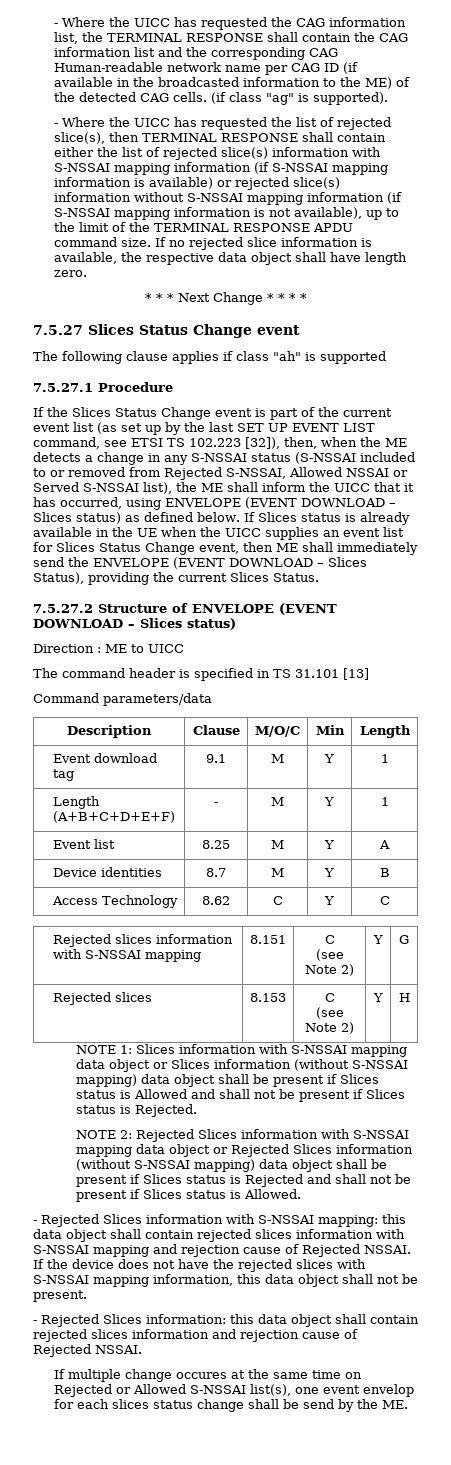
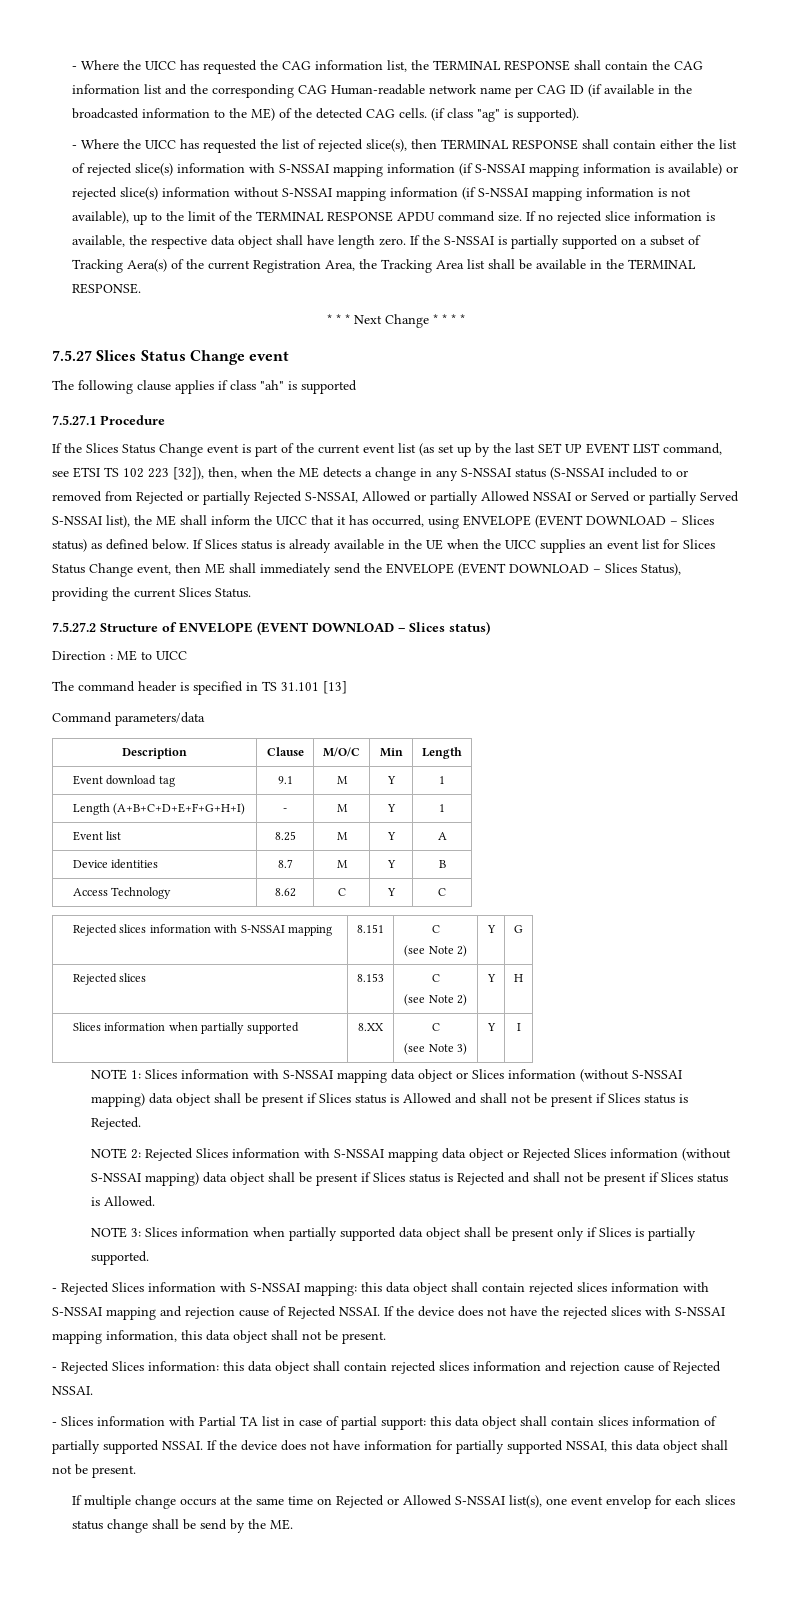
(88, 273) none -> [409,235,701,249] [71,259,696,273] [71,283,141,294] If the S-NSSAI is partially supported on a subset of Tracking Aera(s) of the current Registration Area, the Tracking Area list shall be available in the TERMINAL RESPONSE.
[189,438,241,447] 102.223 -> [123,468,169,478] 102 223
[226,467,408,479] S-NSSAI, Allowed NSSAI or -> [187,491,697,505] or partially Rejected S-NSSAI, Allowed or partially Allowed NSSAI or Served or partially
[53,811,176,823] (A+B+C+D+E+F) -> [113,803,246,815] (A+B+C+D+E+F+G+H+I)
(410, 997) none -> [73,1022,299,1034] [358,1023,384,1031] [431,1023,440,1031] [404,1043,467,1055] [486,1023,496,1031] [516,1023,521,1031] // Slices information when partially supported | 8.XX | C // (see Note 3) | Y | I
(301, 1194) none -> [91,1227,697,1241] [91,1251,150,1265] // NOTE 3: Slices information when partially supported data object shall be present only if Slices is partially supported.
(142, 1349) none -> [52,1416,717,1430] [52,1440,728,1454] [52,1464,136,1478] // - Slices information with Partial TA list in case of partial support: this data object shall contain slices information of partially supported NSSAI. If the device does not have information for partially supported NSSAI, this data object shall not be present.
[176,1372,228,1379] occures -> [179,1498,216,1506] occurs

